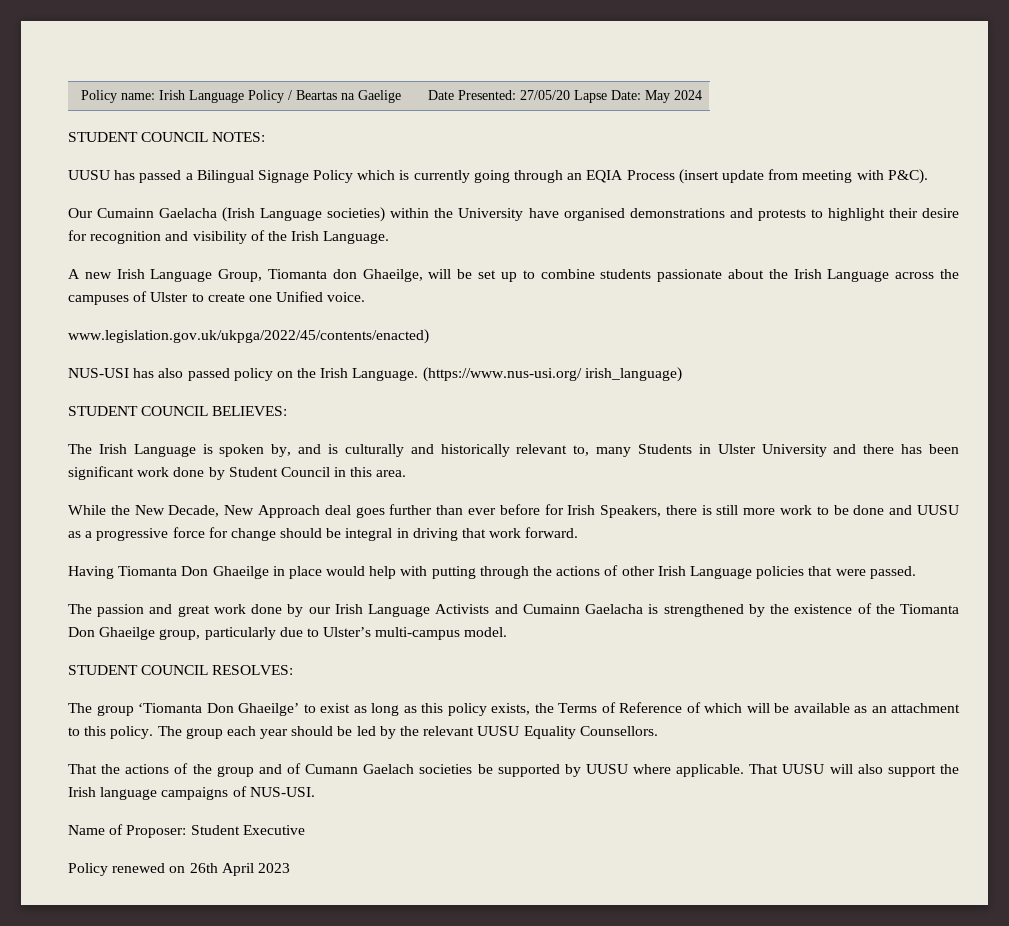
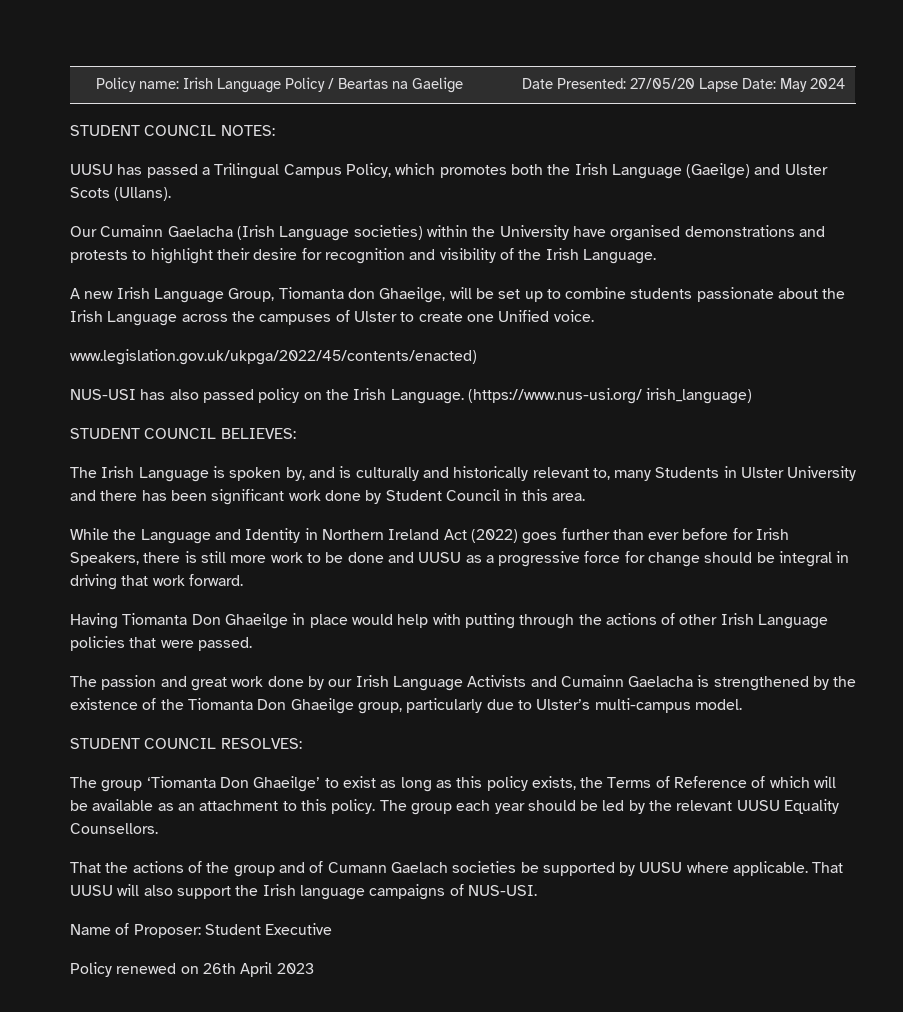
[196,169,928,184] Bilingual Signage Policy which is currently going through an EQIA Process (insert update from meeting with P&C). -> [214,163,828,179] [70,187,172,201] Trilingual Campus Policy, which promotes both the Irish Language (Gaeilge) and Ulster Scots (Ullans).
[134,505,351,518] New Decade, New Approach deal -> [140,528,518,544] Language and Identity in Northern Ireland Act (2022)

